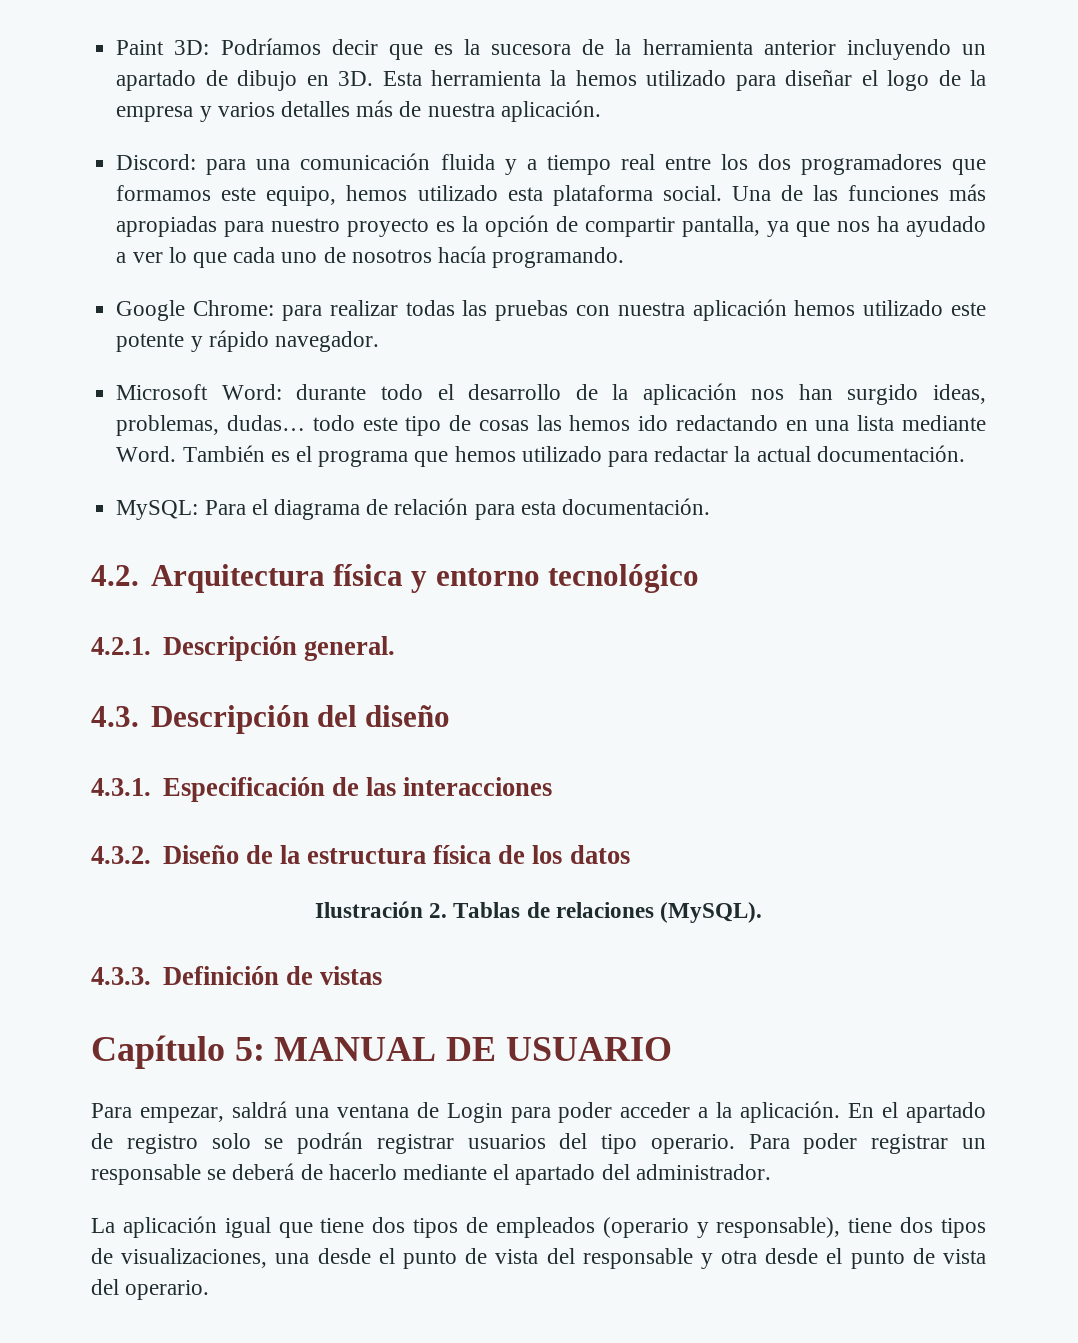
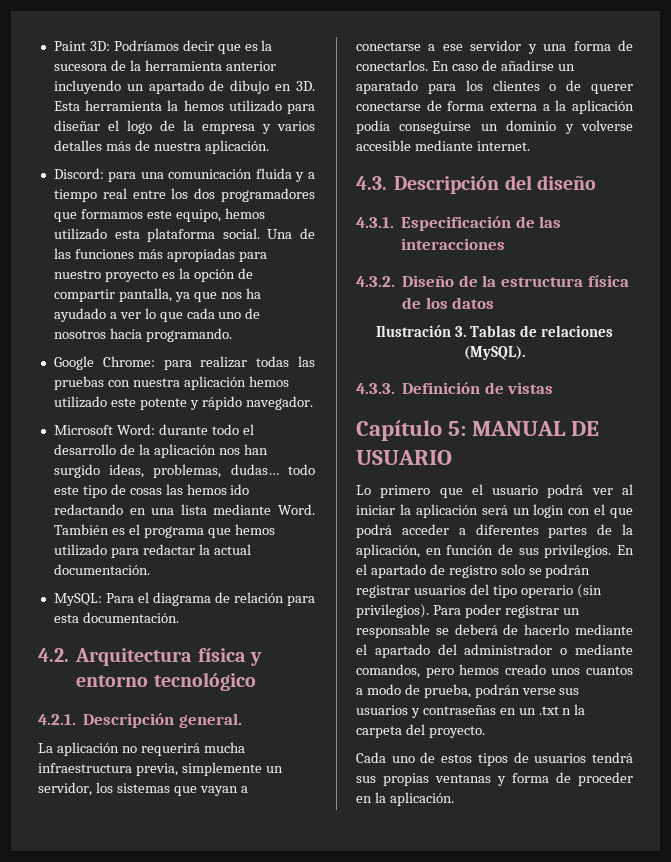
(395, 648) none -> [38,742,245,756] [38,762,283,776] [38,782,248,796] [356,40,633,54] [356,60,575,71] [356,80,633,94] [356,100,634,114] [356,120,633,134] [356,140,530,151] // La aplicación no requerirá mucha infraestructura previa, simplemente un servidor, los sistemas que vayan a conectarse a ese servidor y una forma de conectarlos. En caso de añadirse un aparatado para los clientes o de querer conectarse de forma externa a la aplicación podía conseguirse un dominio y volverse accesible mediante internet.
[429,903,448,918] 2. -> [455,326,467,337] 3.
[91,1101,841,1123] Para empezar, saldrá una ventana de Login para poder acceder a la aplicación. -> [356,484,633,498] [356,504,633,518] [356,524,633,538] [356,544,612,558] Lo primero que el usuario podrá ver al iniciar la aplicación será un login con el que podrá acceder a diferentes partes de la aplicación, en función de sus privilegios.
[650,1134,735,1154] operario. -> [520,584,602,598] [356,604,429,618] operario (sin privilegios).
[635,1164,771,1180] [91,1216,986,1238] [91,1248,986,1269] [91,1279,210,1300] administrador. // La aplicación igual que tiene dos tipos de empleados (operario y responsable), tiene dos tipos de visualizaciones, una desde el punto de vista del responsable y otra desde el punto de vista del operario. -> [464,644,633,655] [356,664,633,678] [356,684,580,698] [356,704,586,718] [356,724,485,738] [356,752,633,766] [356,772,633,786] [356,792,454,806] administrador o mediante comandos, pero hemos creado unos cuantos a modo de prueba, podrán verse sus usuarios y contraseñas en un .txt n la carpeta del proyecto. // Cada uno de estos tipos de usuarios tendrá sus propias ventanas y forma de proceder en la aplicación.

